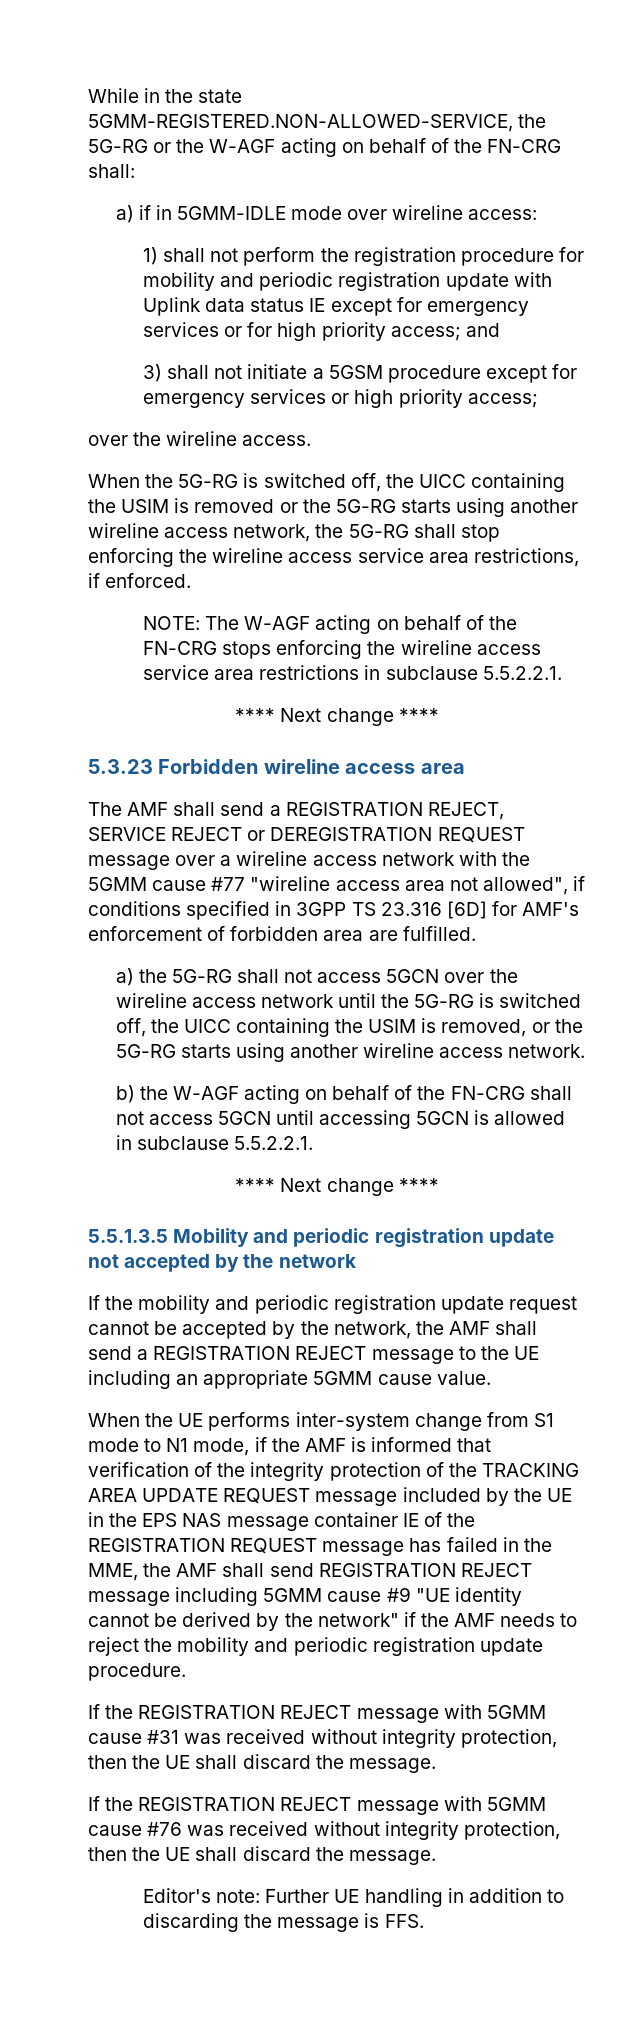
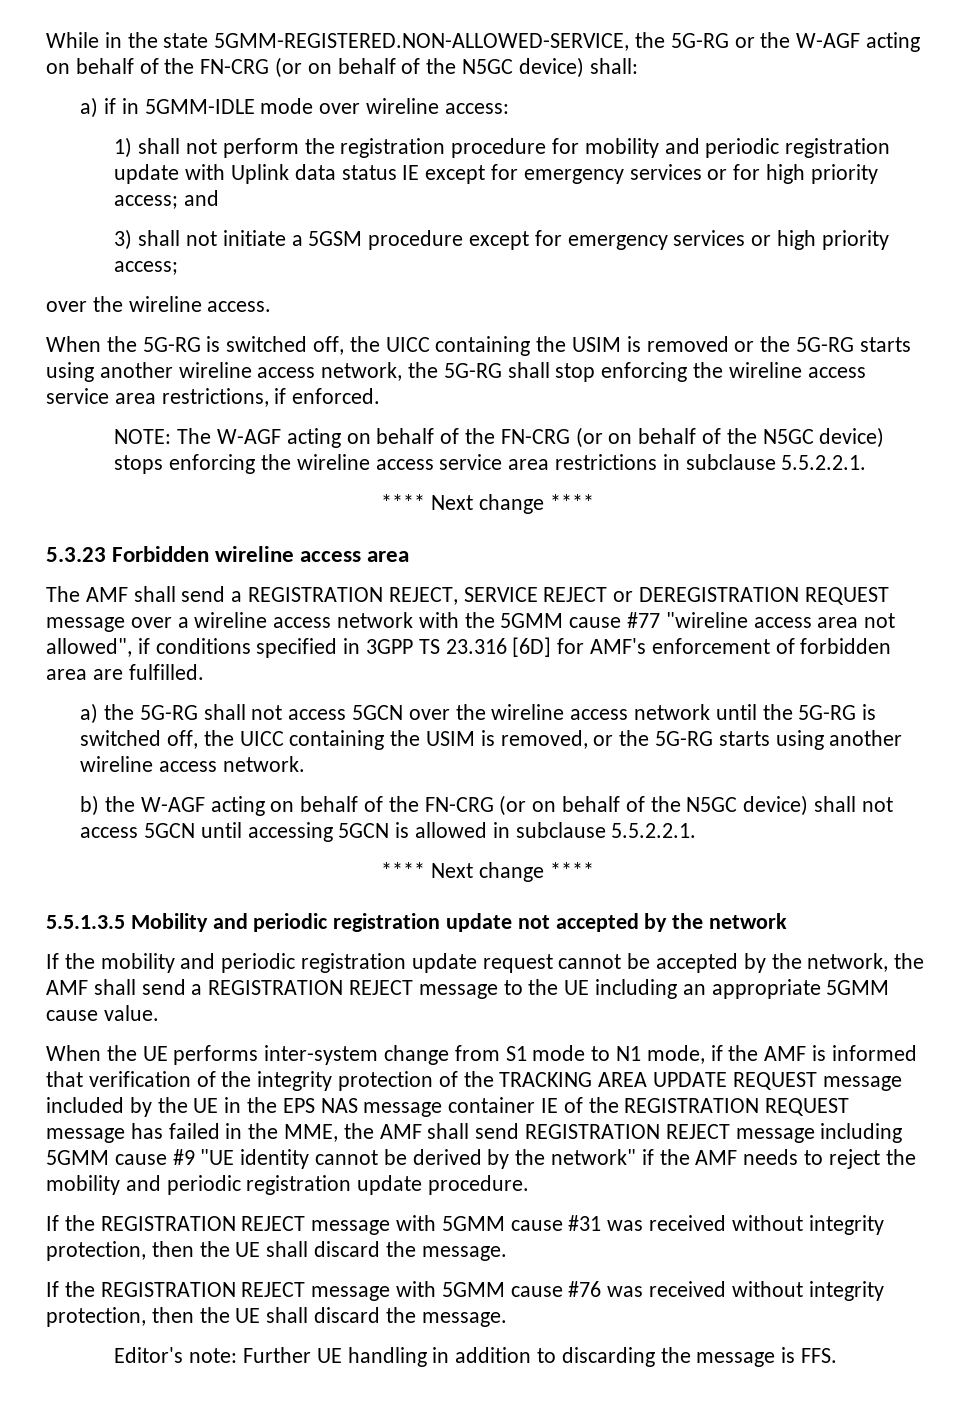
(562, 146) none -> [275,57,584,78] (or on behalf of the N5GC device)
(218, 648) none -> [575,427,885,448] (or on behalf of the N5GC device)
(525, 1093) none -> [499,795,809,816] (or on behalf of the N5GC device)

